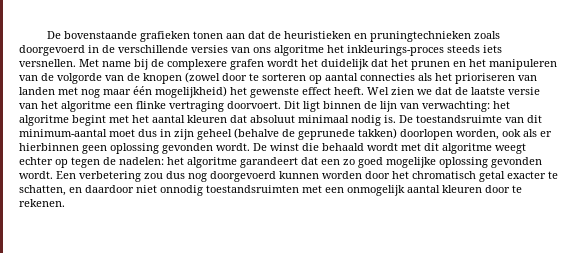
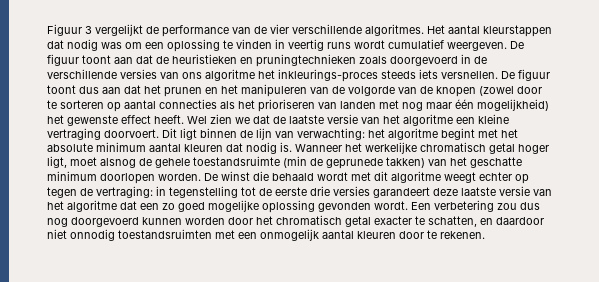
[46,31,223,42] De bovenstaande grafieken tonen -> [47,24,552,37] [47,39,524,52] [47,54,111,66] Figuur 3 vergelijkt de performance van de vier verschillende algoritmes. Het aantal kleurstappen dat nodig was om een oplossing te vinden in veertig runs wordt cumulatief weergeven. De figuur toont
[79,59,369,70] Met name bij de complexere grafen wordt het duidelijk -> [501,69,550,81] [47,85,121,94] De figuur toont dus aan
[136,101,166,109] flinke -> [478,114,509,124] kleine
(149, 119) none -> [47,142,146,152] absolute minimum
[250,115,542,126] [19,128,552,140] [19,143,250,154] absoluut minimaal nodig is. De toestandsruimte van dit minimum-aantal moet dus in zijn geheel (behalve de geprunede takken) doorlopen worden, ook als er hierbinnen geen oplossing gevonden wordt. -> [246,142,549,154] [47,156,522,169] [47,171,201,184] nodig is. Wanneer het werkelijke chromatisch getal hoger ligt, moet alsnog de gehele toestandsruimte (min de geprunede takken) van het geschatte minimum doorlopen worden.
[119,157,298,168] nadelen: het algoritme garandeert -> [96,186,552,198] [47,200,117,212] vertraging: in tegenstelling tot de eerste drie versies garandeert deze laatste versie van het algoritme

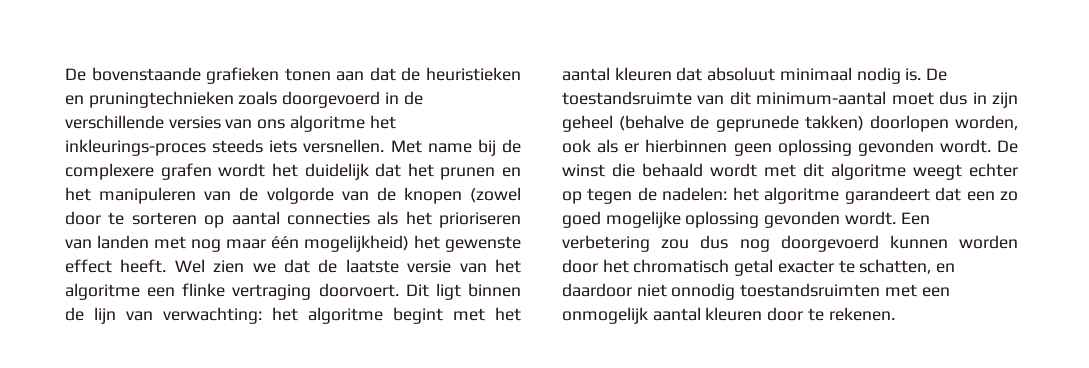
[47,24,552,37] [47,39,524,52] [47,54,111,66] Figuur 3 vergelijkt de performance van de vier verschillende algoritmes. Het aantal kleurstappen dat nodig was om een oplossing te vinden in veertig runs wordt cumulatief weergeven. De figuur toont -> [65,67,331,84] De bovenstaande grafieken tonen
[501,69,550,81] [47,85,121,94] De figuur toont dus aan -> [390,139,522,156] [65,163,369,180] Met name bij de complexere grafen wordt het duidelijk
[478,114,509,124] kleine -> [182,283,226,297] flinke
[47,142,146,152] absolute minimum -> (521, 314) none
[246,142,549,154] [47,156,522,169] [47,171,201,184] nodig is. Wanneer het werkelijke chromatisch getal hoger ligt, moet alsnog de gehele toestandsruimte (min de geprunede takken) van het geschatte minimum doorlopen worden. -> [707,67,948,84] [562,91,1019,108] [562,115,1019,132] [562,139,991,156] absoluut minimaal nodig is. De toestandsruimte van dit minimum-aantal moet dus in zijn geheel (behalve de geprunede takken) doorlopen worden, ook als er hierbinnen geen oplossing gevonden wordt.
[96,186,552,198] [47,200,117,212] vertraging: in tegenstelling tot de eerste drie versies garandeert deze laatste versie van het algoritme -> [662,187,930,204] nadelen: het algoritme garandeert

